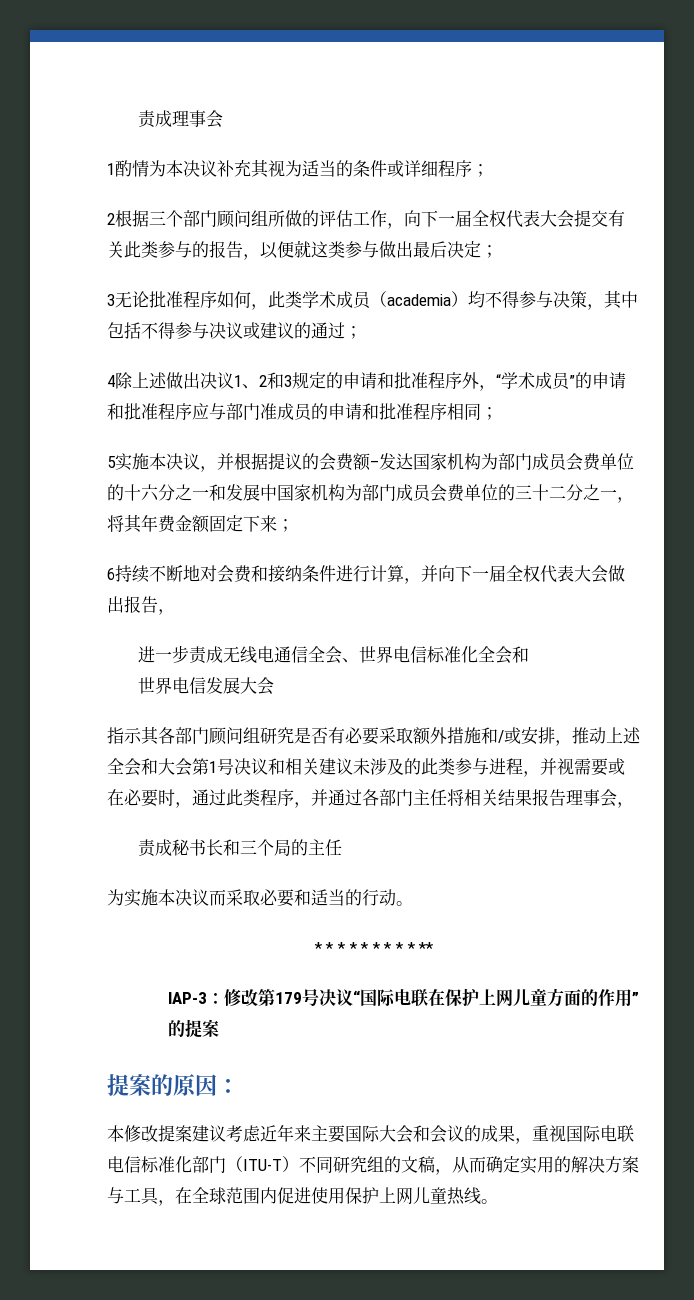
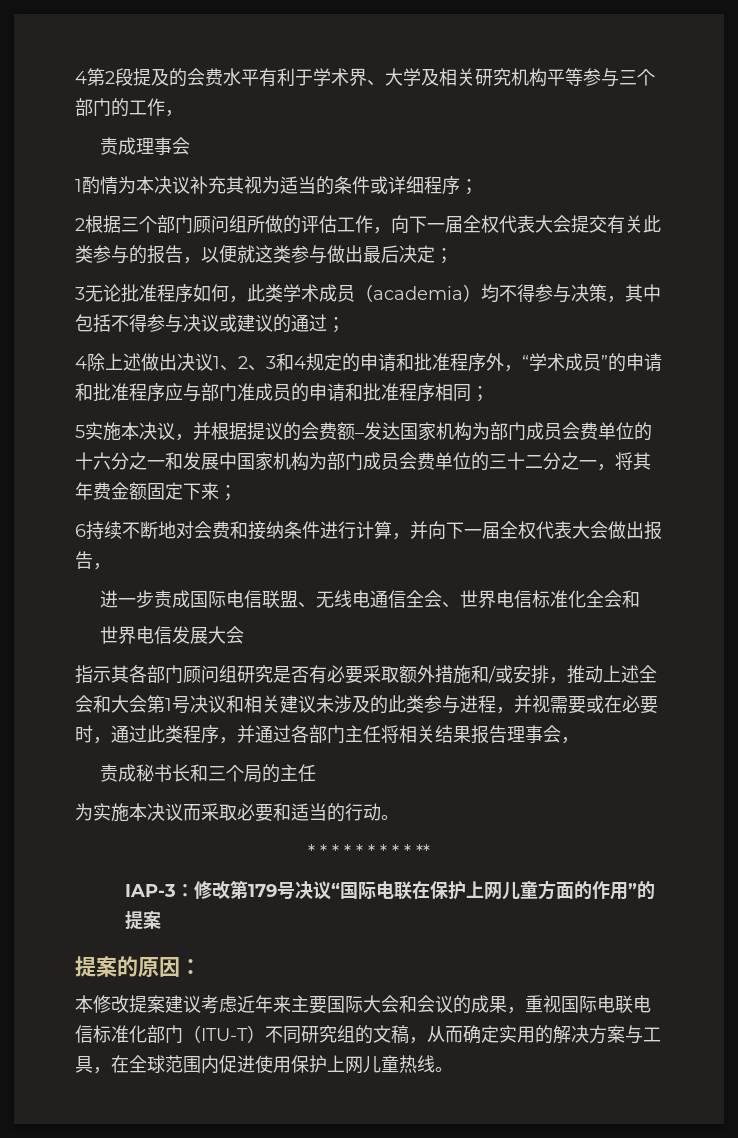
(137, 119) none -> [75,68,655,87] [75,98,183,117] 4第2段提及的会费水平有利于学术界、大学及相关研究机构平等参与三个部门的工作， //
[267,372,292,389] 和3 -> [248,353,306,371] 、3和4
(223, 654) none -> [190,590,317,608] 国际电信联盟、

